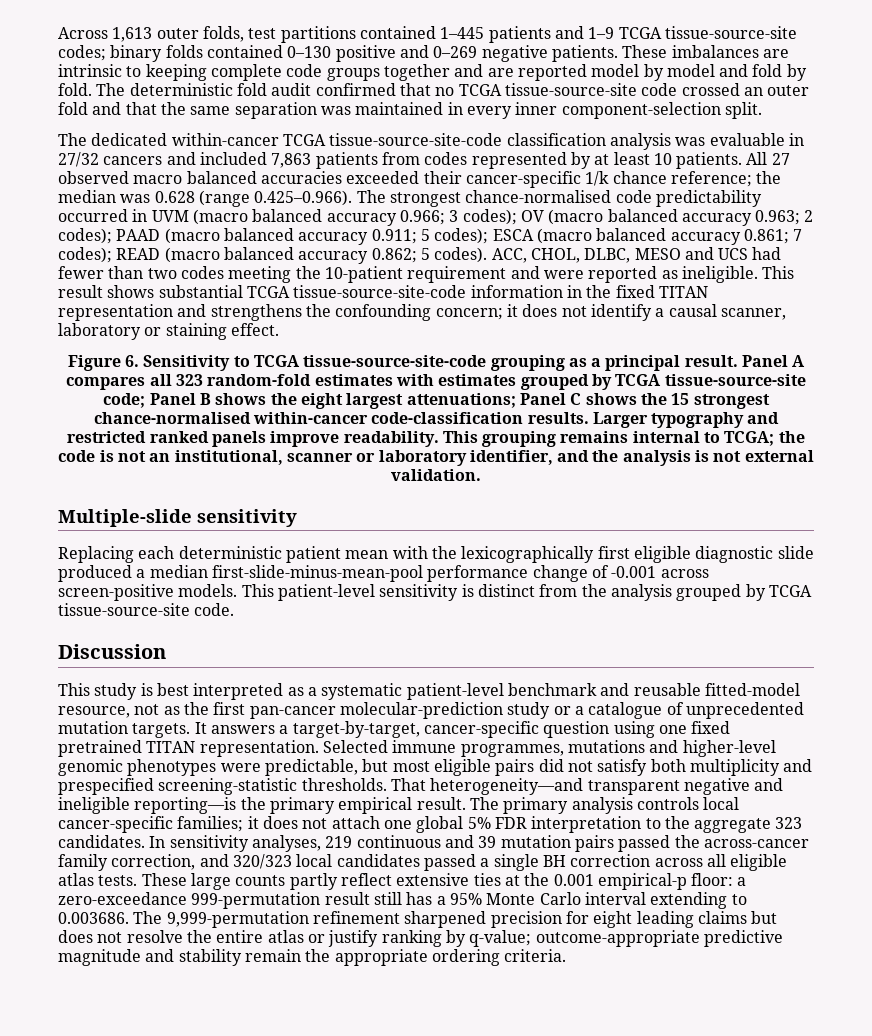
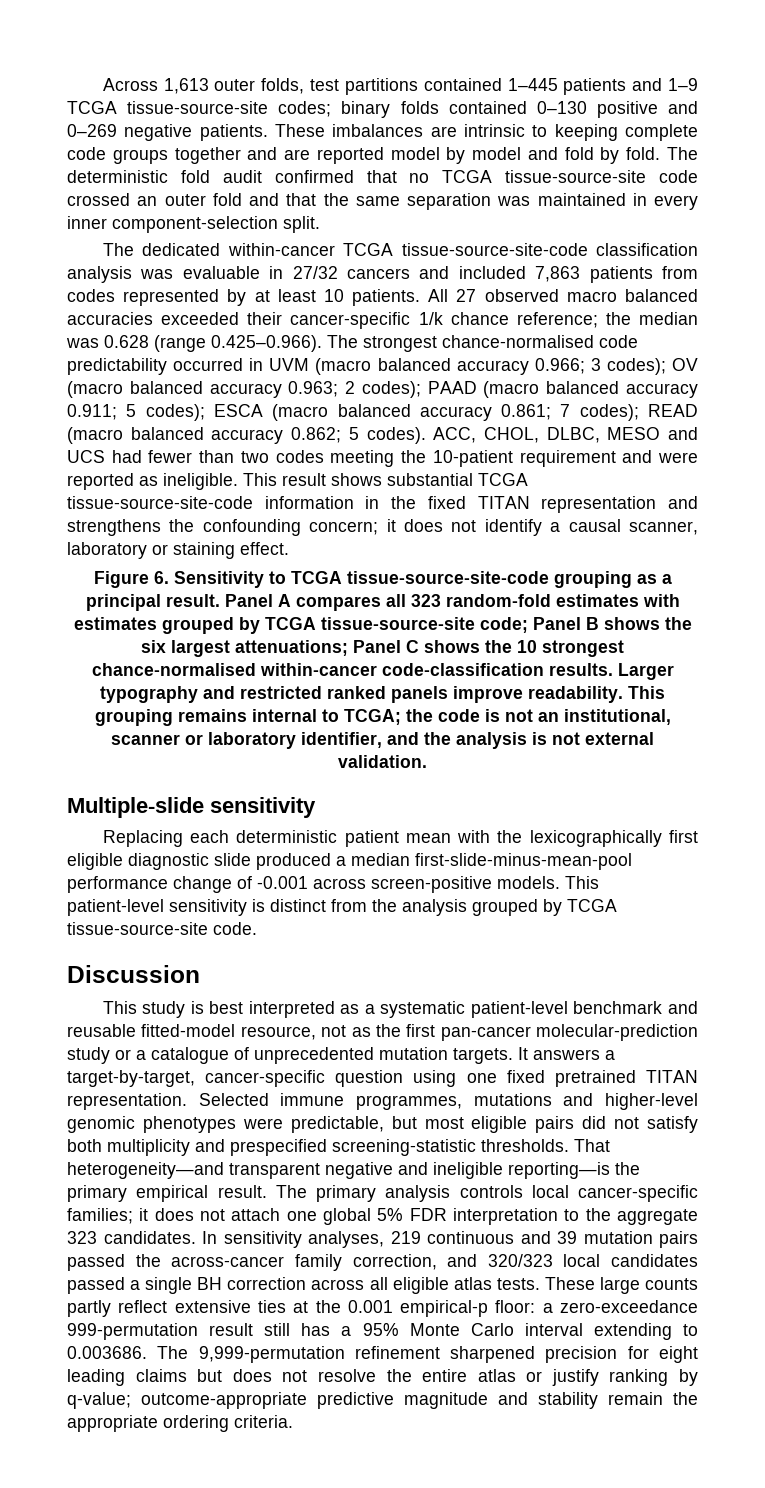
[301,393,344,409] eight -> [141,640,166,653] six
[671,393,690,405] 15 -> [517,640,537,653] 10

